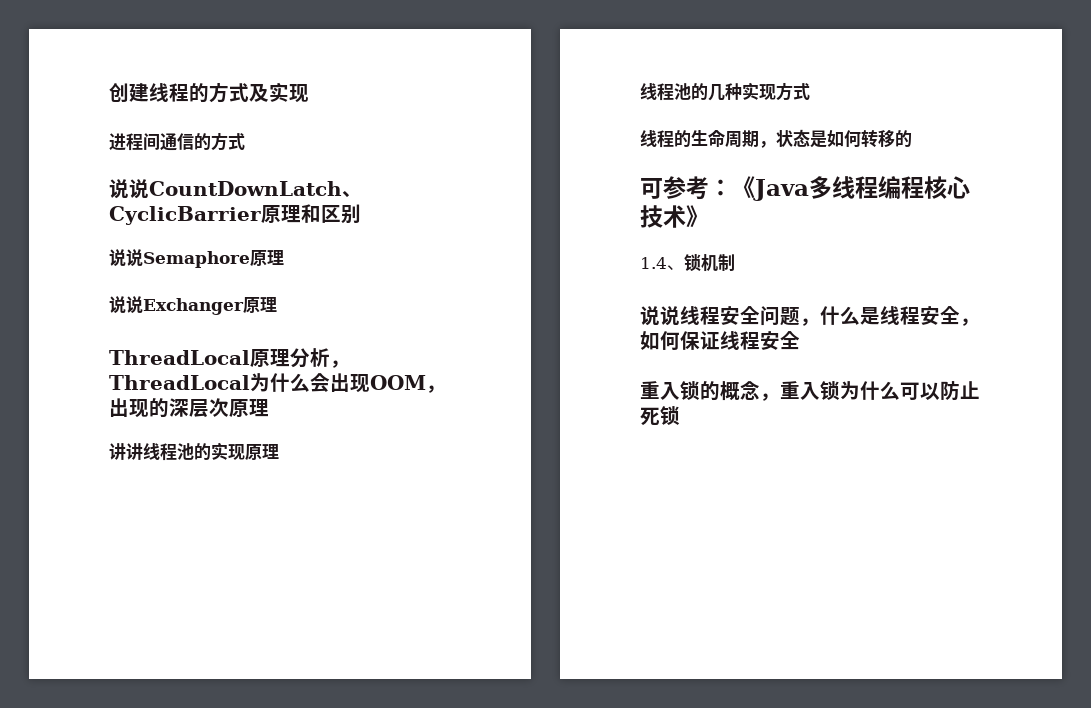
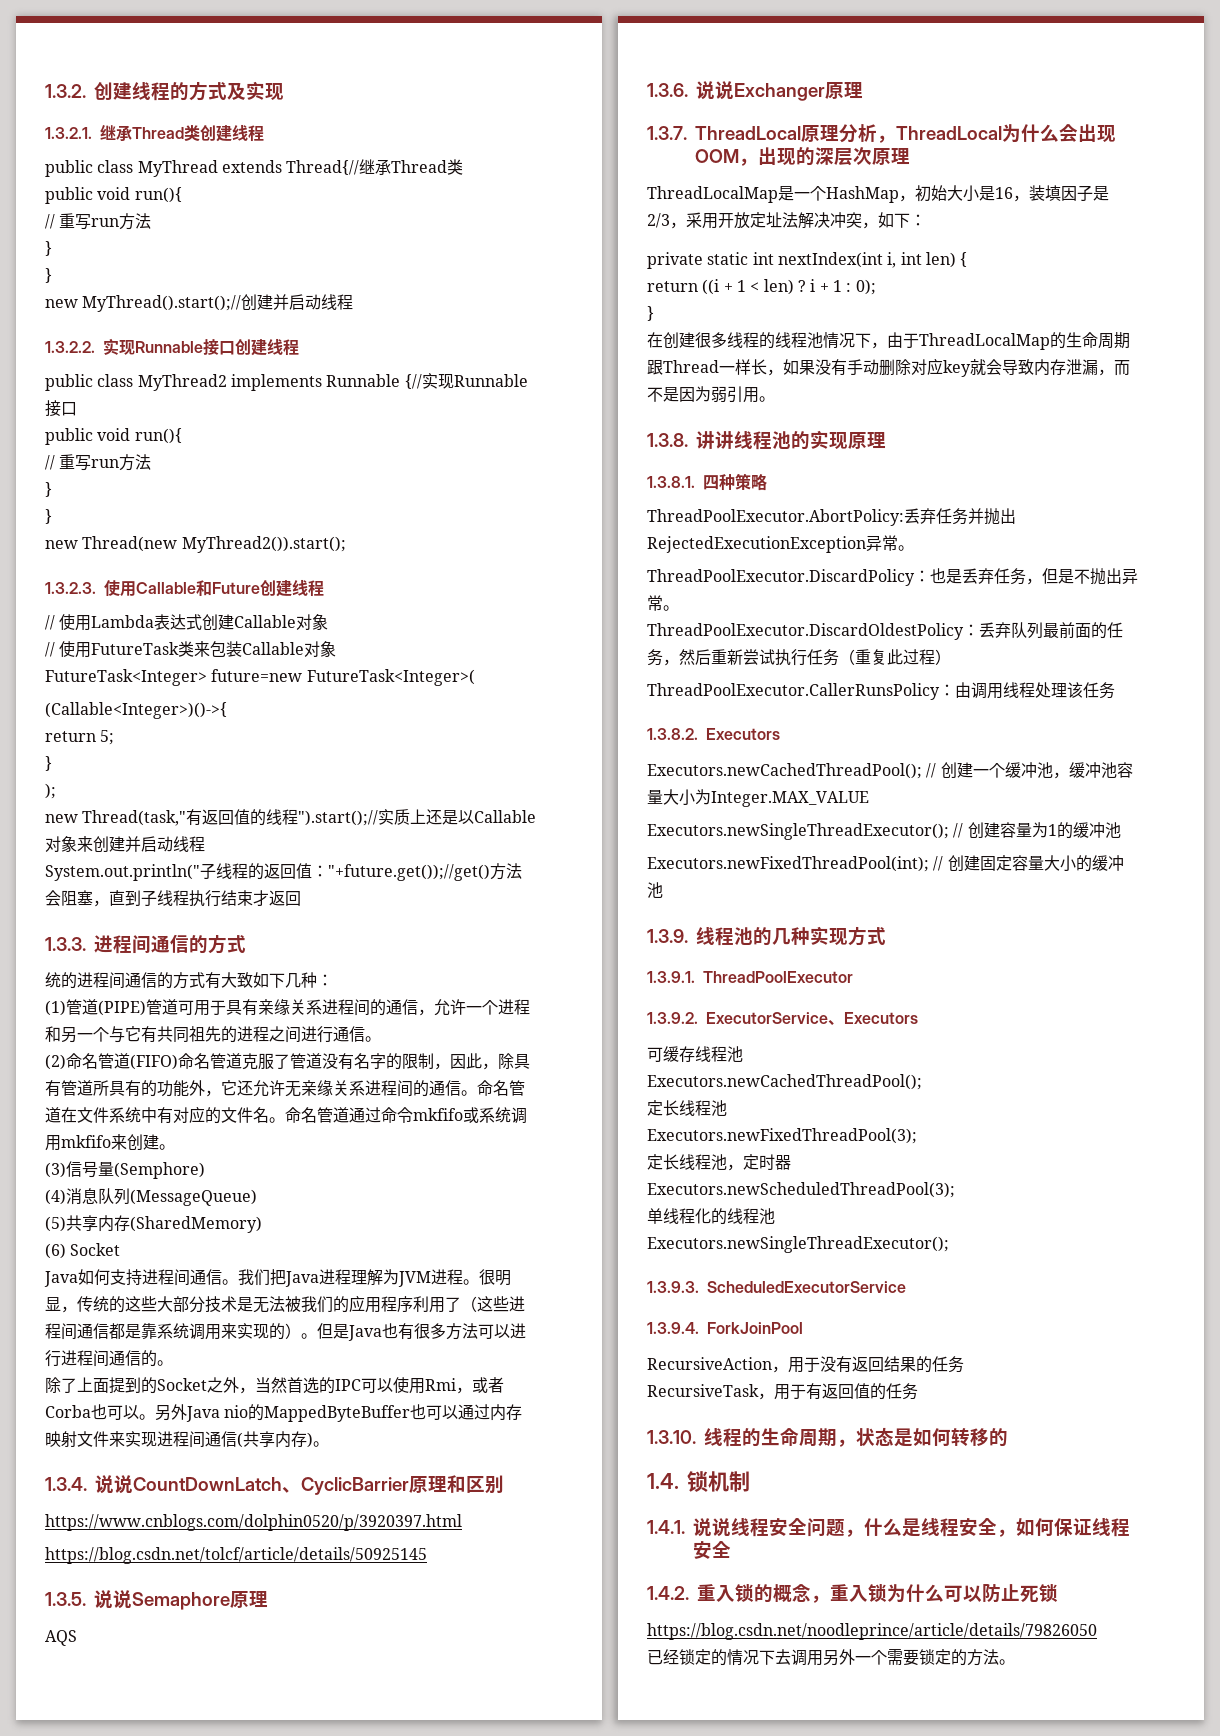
(109, 92) none -> [45,84,86,98] 1.3.2.
[109,132,245,151] 进程间通信的方式 // -> [45,124,264,142] [45,159,464,177] [45,187,182,204] [45,213,152,230] [45,241,52,256] [45,268,52,283] [45,294,354,312] [45,338,299,356] [45,373,528,391] [45,400,77,417] [45,428,182,445] [45,454,152,471] [45,482,52,497] [45,509,52,524] [45,536,346,553] [45,579,324,597] [45,614,329,631] [45,641,337,658] [45,669,475,686] [45,702,227,719] [45,730,115,745] [45,756,52,771] [45,783,56,799] [45,809,537,826] [45,836,205,853] [45,863,522,881] [45,890,301,907] [45,934,246,954] [45,972,333,989] [45,999,530,1016] [45,1026,381,1043] [45,1053,530,1070] [45,1080,525,1097] [45,1106,527,1124] [45,1134,175,1151] [45,1161,205,1179] [45,1188,257,1206] [45,1215,262,1233] [45,1243,121,1259] [44,1269,511,1287] [45,1295,525,1313] [45,1323,526,1341] [45,1350,173,1367] [45,1377,504,1394] [45,1404,523,1422] [45,1431,329,1448] [45,1477,87,1491] 1.3.2.1.继承Thread类创建线程 // public class MyThread extends Thread{//继承Thread类 // public void run(){ // // 重写run方法 // } // } // new MyThread().start();//创建并启动线程 // 1.3.2.2.实现Runnable接口创建线程 // public class MyThread2 implements Runnable {//实现Runnable接口 // public void run(){ // // 重写run方法 // } // } // new Thread(new MyThread2()).start(); // 1.3.2.3.使用Callable和Future创建线程 // // 使用Lambda表达式创建Callable对象 // // 使用FutureTask类来包装Callable对象 // FutureTask<Integer> future=new FutureTask<Integer>( // (Callable<Integer>)()->{ // return 5; // } // ); // new Thread(task,"有返回值的线程").start();//实质上还是以Callable对象来创建并启动线程 // System.out.println("子线程的返回值："+future.get());//get()方法会阻塞，直到子线程执行结束才返回 // 1.3.3.进程间通信的方式 // 统的进程间通信的方式有大致如下几种： // (1)管道(PIPE)管道可用于具有亲缘关系进程间的通信，允许一个进程和另一个与它有共同祖先的进程之间进行通信。 // (2)命名管道(FIFO)命名管道克服了管道没有名字的限制，因此，除具有管道所具有的功能外，它还允许无亲缘关系进程间的通信。命名管道在文件系统中有对应的文件名。命名管道通过命令mkfifo或系统调用mkfifo来创建。 // (3)信号量(Semphore) // (4)消息队列(MessageQueue) // (5)共享内存(SharedMemory) // (6) Socket // Java如何支持进程间通信。我们把Java进程理解为JVM进程。很明显，传统的这些大部分技术是无法被我们的应用程序利用了（这些进程间通信都是靠系统调用来实现的）。但是Java也有很多方法可以进行进程间通信的。 // 除了上面提到的Socket之外，当然首选的IPC可以使用Rmi，或者Corba也可以。另外Java nio的MappedByteBuffer也可以通过内存映射文件来实现进程间通信(共享内存)。 // 1.3.4.
(361, 214) none -> [45,1514,462,1531] [45,1547,427,1564] [45,1592,86,1606] https://www.cnblogs.com/dolphin0520/p/3920397.html // https://blog.csdn.net/tolcf/article/details/50925145 // 1.3.5.
(284, 257) none -> [45,1630,77,1646] [647,83,688,97] AQS // 1.3.6.
(277, 304) none -> [647,126,687,140] 1.3.7.
(269, 408) none -> [647,185,1109,203] [647,212,926,229] [647,252,968,269] [647,279,876,295] [647,306,654,321] [647,332,1130,350] [647,358,1130,377] [647,386,775,403] [647,433,688,447] ThreadLocalMap是一个HashMap，初始大小是16，装填因子是2/3，采用开放定址法解决冲突，如下： // private static int nextIndex(int i, int len) { // return ((i + 1 < len) ? i + 1 : 0); // } // 在创建很多线程的线程池情况下，由于ThreadLocalMap的生命周期跟Thread一样长，如果没有手动删除对应key就会导致内存泄漏，而不是因为弱引用。 // 1.3.8.
(279, 451) none -> [647,473,767,491] [647,508,1016,526] [647,535,914,553] [647,568,1138,586] [647,595,679,611] [647,622,1123,640] [647,649,951,666] [647,682,1115,700] [647,728,780,740] [647,762,1133,779] [647,789,869,807] [647,822,1121,840] [647,855,1124,872] [647,882,663,898] [647,929,688,943] 1.3.8.1.四种策略 // ThreadPoolExecutor.AbortPolicy:丢弃任务并抛出RejectedExecutionException异常。 // ThreadPoolExecutor.DiscardPolicy：也是丢弃任务，但是不抛出异常。 // ThreadPoolExecutor.DiscardOldestPolicy：丢弃队列最前面的任务，然后重新尝试执行任务（重复此过程） // ThreadPoolExecutor.CallerRunsPolicy：由调用线程处理该任务 // 1.3.8.2. Executors // Executors.newCachedThreadPool(); // 创建一个缓冲池，缓冲池容量大小为Integer.MAX_VALUE // Executors.newSingleThreadExecutor(); // 创建容量为1的缓冲池 // Executors.newFixedThreadPool(int); // 创建固定容量大小的缓冲池 // 1.3.9.
(810, 91) none -> [647,971,853,983] [647,1012,918,1025] [647,1046,743,1062] [647,1074,922,1090] [647,1100,727,1116] [647,1128,917,1144] [647,1154,791,1171] [647,1182,955,1198] [647,1208,775,1225] [647,1236,949,1253] [647,1281,906,1293] [647,1322,803,1334] [647,1356,964,1373] [647,1383,918,1400] [647,1430,696,1444] 1.3.9.1. ThreadPoolExecutor // 1.3.9.2. ExecutorService、Executors // 可缓存线程池 // Executors.newCachedThreadPool(); // 定长线程池 // Executors.newFixedThreadPool(3); // 定长线程池，定时器 // Executors.newScheduledThreadPool(3); // 单线程化的线程池 // Executors.newSingleThreadExecutor(); // 1.3.9.3. ScheduledExecutorService // 1.3.9.4. ForkJoinPool // RecursiveAction，用于没有返回结果的任务 // RecursiveTask，用于有返回值的任务 // 1.3.10.
[640,176,970,201] [640,205,709,228] [640,257,684,270] 可参考：《Java多线程编程核心技术》 // 1.4、 -> [647,1473,679,1489] 1.4.
(735, 262) none -> [647,1520,685,1534] 1.4.1.
(800, 340) none -> [647,1586,689,1600] 1.4.2.
(680, 415) none -> [647,1623,1097,1640] [647,1649,1015,1666] // https://blog.csdn.net/noodleprince/article/details/79826050 // 已经锁定的情况下去调用另外一个需要锁定的方法。

